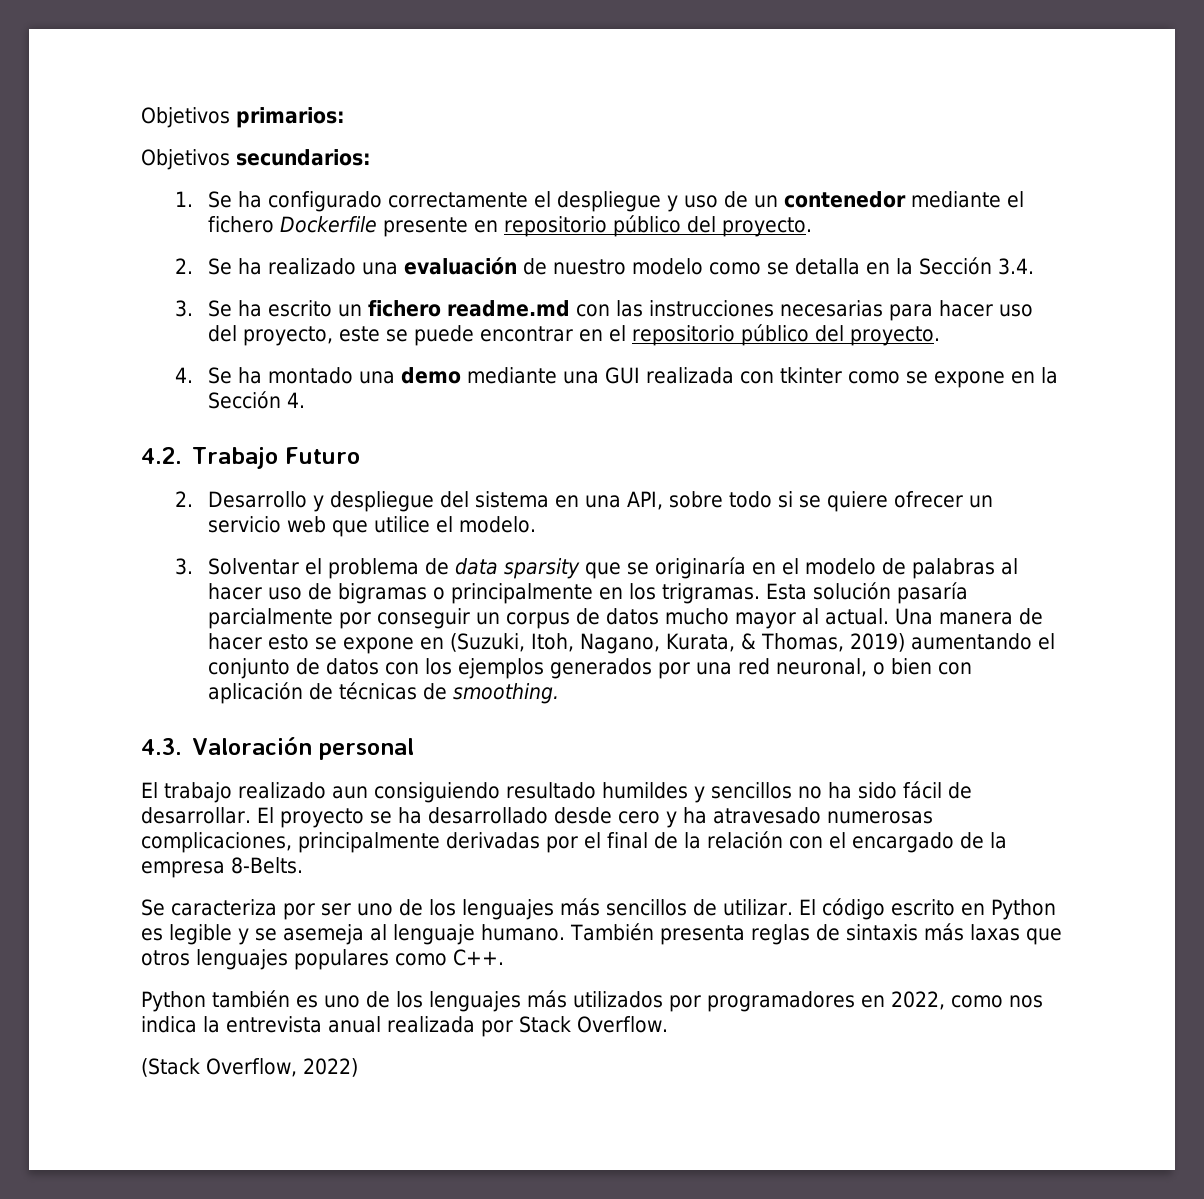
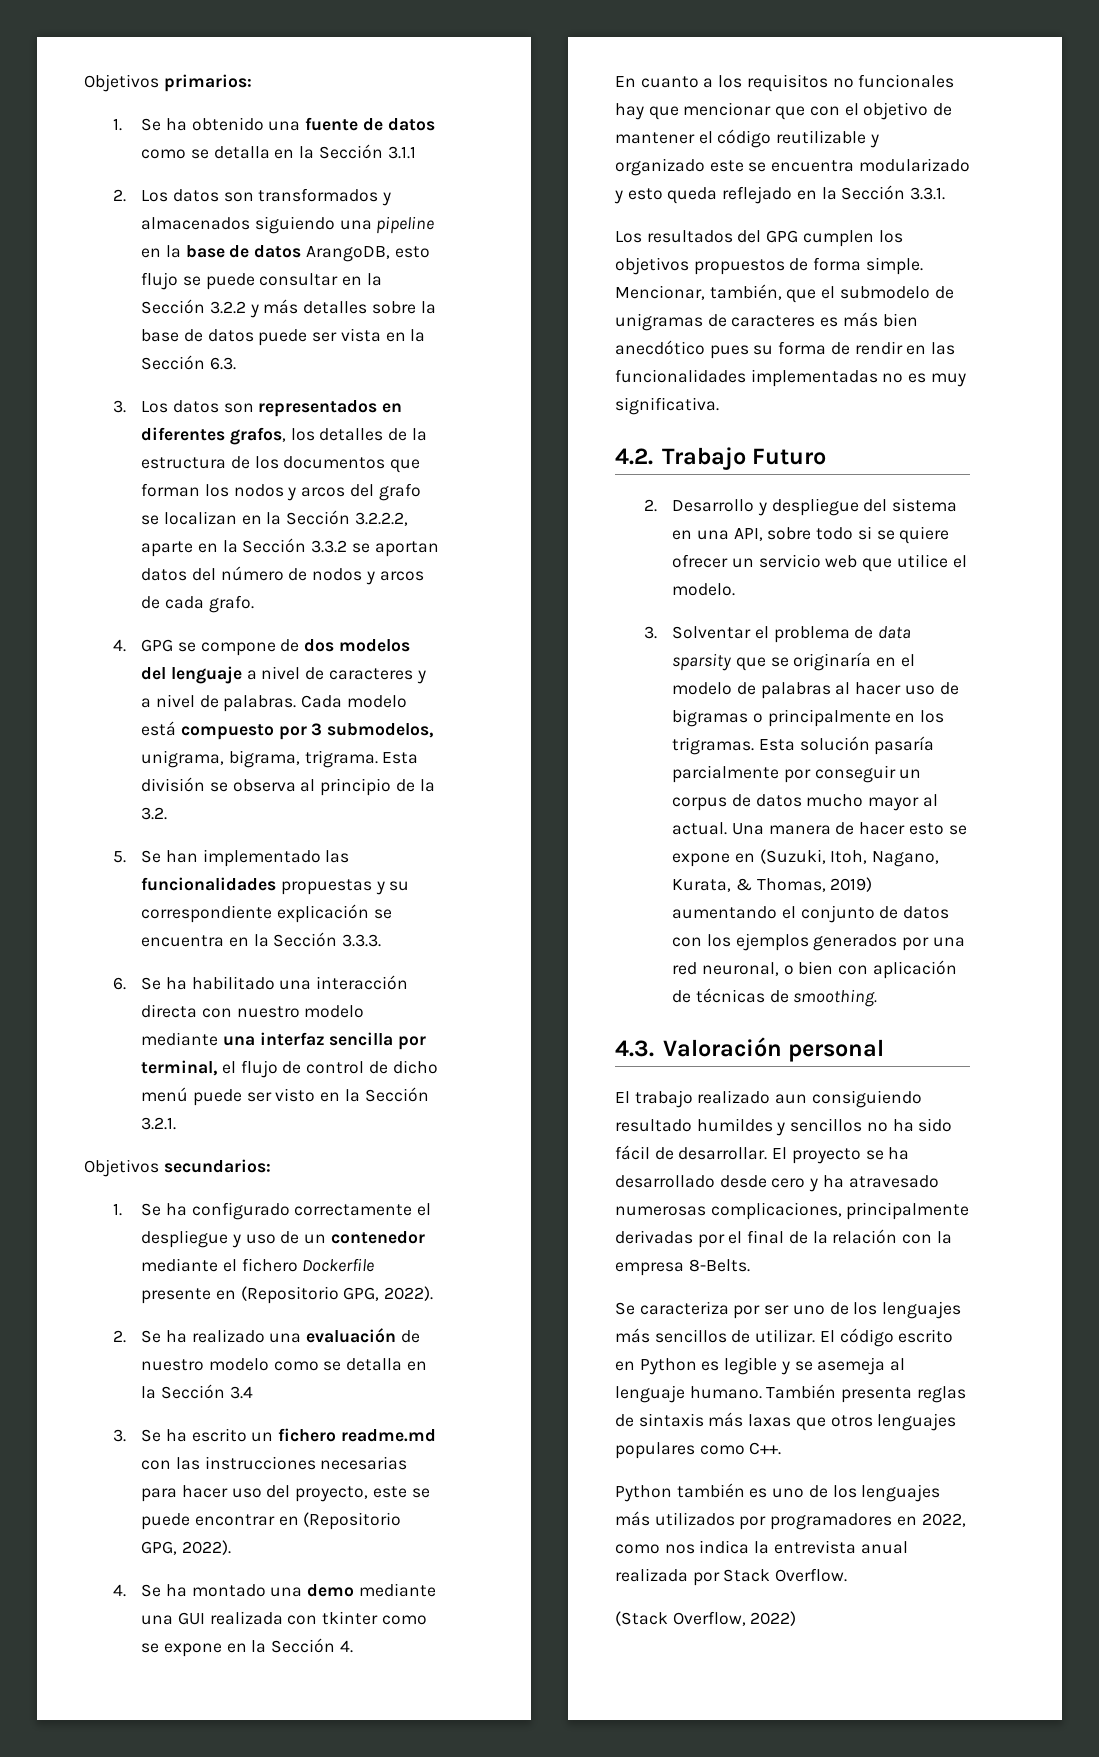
(345, 117) none -> [112,117,435,131] [141,144,416,159] [112,188,392,206] [141,216,435,234] [141,245,430,262] [141,272,382,290] [141,299,436,318] [141,328,426,346] [141,355,236,370] [112,400,403,417] [141,427,427,445] [141,456,421,473] [141,483,421,501] [141,510,408,526] [141,538,439,557] [141,566,424,585] [141,595,254,613] [112,639,410,656] [141,666,426,684] [141,694,407,712] [141,721,434,740] [141,750,419,768] [141,777,435,796] [141,807,168,820] [112,849,350,867] [141,877,410,895] [141,904,392,923] [141,932,382,947] [112,975,409,990] [141,1004,365,1018] [141,1032,427,1050] [141,1060,438,1078] [141,1087,429,1106] [141,1117,177,1130] // 1. Se ha obtenido una fuente de datos como se detalla en la Sección 3.1.1 // 2. Los datos son transformados y almacenados siguiendo una pipeline en la base de datos ArangoDB, esto flujo se puede consultar en la Sección 3.2.2 y más detalles sobre la base de datos puede ser vista en la Sección 6.3. // 3. Los datos son representados en diferentes grafos, los detalles de la estructura de los documentos que forman los nodos y arcos del grafo se localizan en la Sección 3.2.2.2, aparte en la Sección 3.3.2 se aportan datos del número de nodos y arcos de cada grafo. // 4. GPG se compone de dos modelos del lenguaje a nivel de caracteres y a nivel de palabras. Cada modelo está compuesto por 3 submodelos, unigrama, bigrama, trigrama. Esta división se observa al principio de la 3.2. // 5. Se han implementado las funcionalidades propuestas y su correspondiente explicación se encuentra en la Sección 3.3.3. // 6. Se ha habilitado una interacción directa con nuestro modelo mediante una interfaz sencilla por terminal, el flujo de control de dicho menú puede ser visto en la Sección 3.2.1.
[504,215,813,237] repositorio público del proyecto. -> [240,1286,434,1304] (Repositorio GPG, 2022).
[998,258,1035,275] 3.4. -> [229,1386,253,1399] 3.4
[609,324,941,346] el repositorio público del proyecto. -> [303,1512,402,1530] [141,1540,231,1555] (Repositorio GPG, 2022).
(306, 400) none -> [615,74,955,92] [615,102,953,120] [615,129,879,148] [615,158,970,176] [614,185,946,204] [615,230,903,247] [615,257,923,275] [615,284,954,303] [615,312,918,331] [615,340,956,359] [615,369,966,387] [615,397,719,415] // En cuanto a los requisitos no funcionales hay que mencionar que con el objetivo de mantener el código reutilizable y organizado este se encuentra modularizado y esto queda reflejado en la Sección 3.3.1. // Los resultados del GPG cumplen los objetivos propuestos de forma simple. Mencionar, también, que el submodelo de unigramas de caracteres es más bien anecdótico pues su forma de rendir en las funcionalidades implementadas no es muy significativa.
[829,832,984,853] el encargado de -> (933, 1239) none

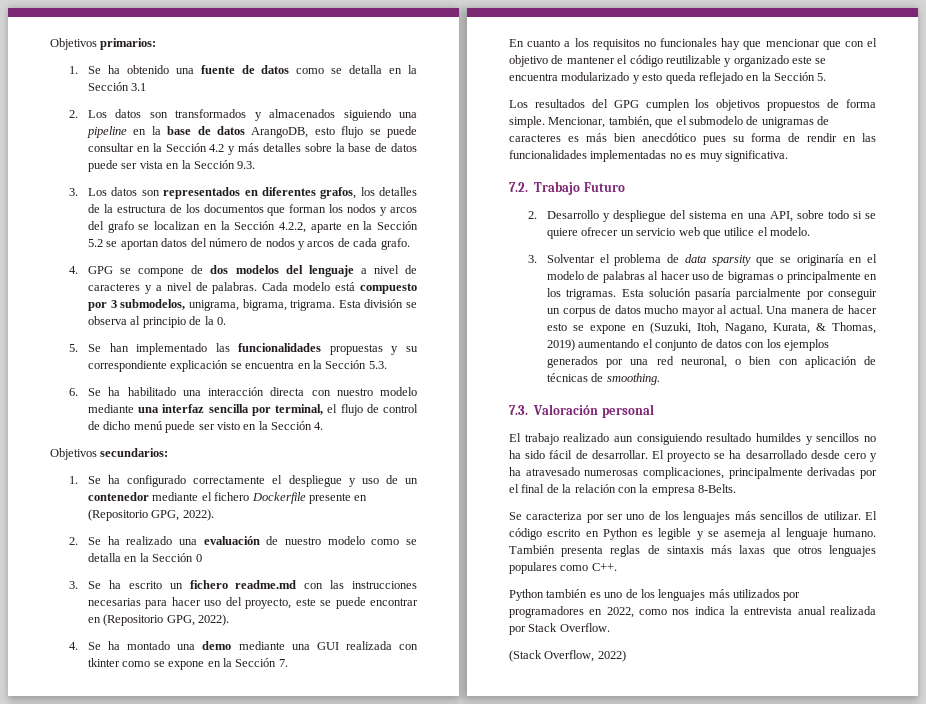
[387,146,416,159] 3.1.1 -> [131,83,147,91] 3.1
[209,301,246,314] 3.2.2 -> [209,144,225,152] 4.2
[209,357,236,370] 6.3. -> [237,161,256,169] 9.3.
[354,512,408,526] 3.2.2.2, -> [279,222,307,233] 4.2.2,
[311,540,348,553] 3.3.2 -> [88,239,104,247] 5.2
[141,807,168,820] 3.2. -> [216,317,226,325] 0.
[342,934,382,947] 3.3.3. -> [368,361,387,369] 5.3.
[141,1117,177,1130] 3.2.1. -> [314,422,324,430] 4.
[229,1386,253,1399] 3.4 -> [195,554,202,562] 0
[339,1640,353,1653] 4. -> [278,659,288,667] 7.
[910,187,946,200] 3.3.1. -> [817,73,827,81] 5.
[615,448,653,465] 4.2. -> [509,182,528,192] 7.2.
[615,1040,654,1057] 4.3. -> [509,405,528,415] 7.3.

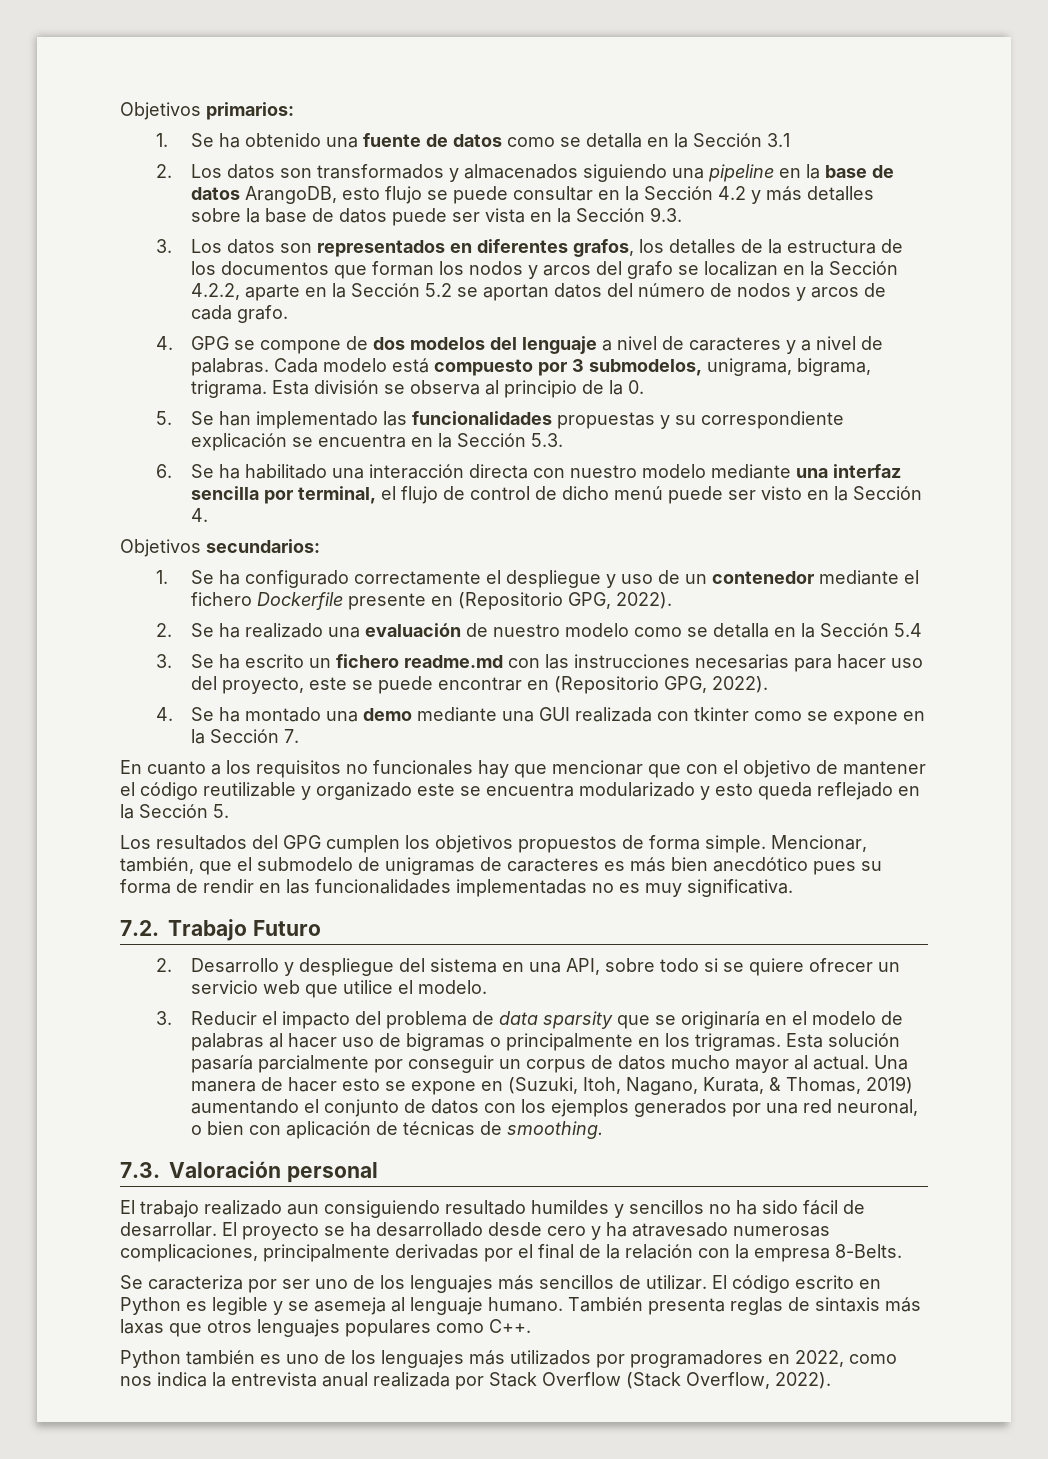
[195,554,202,562] 0 -> [894,623,923,637] 5.4
[547,254,610,263] Solventar el -> [191,1011,382,1029] Reducir el impacto del
[559,623,610,632] Overflow. // -> [542,1372,621,1386] Overflow
[597,650,626,662] 2022) -> [775,1372,831,1389] 2022).

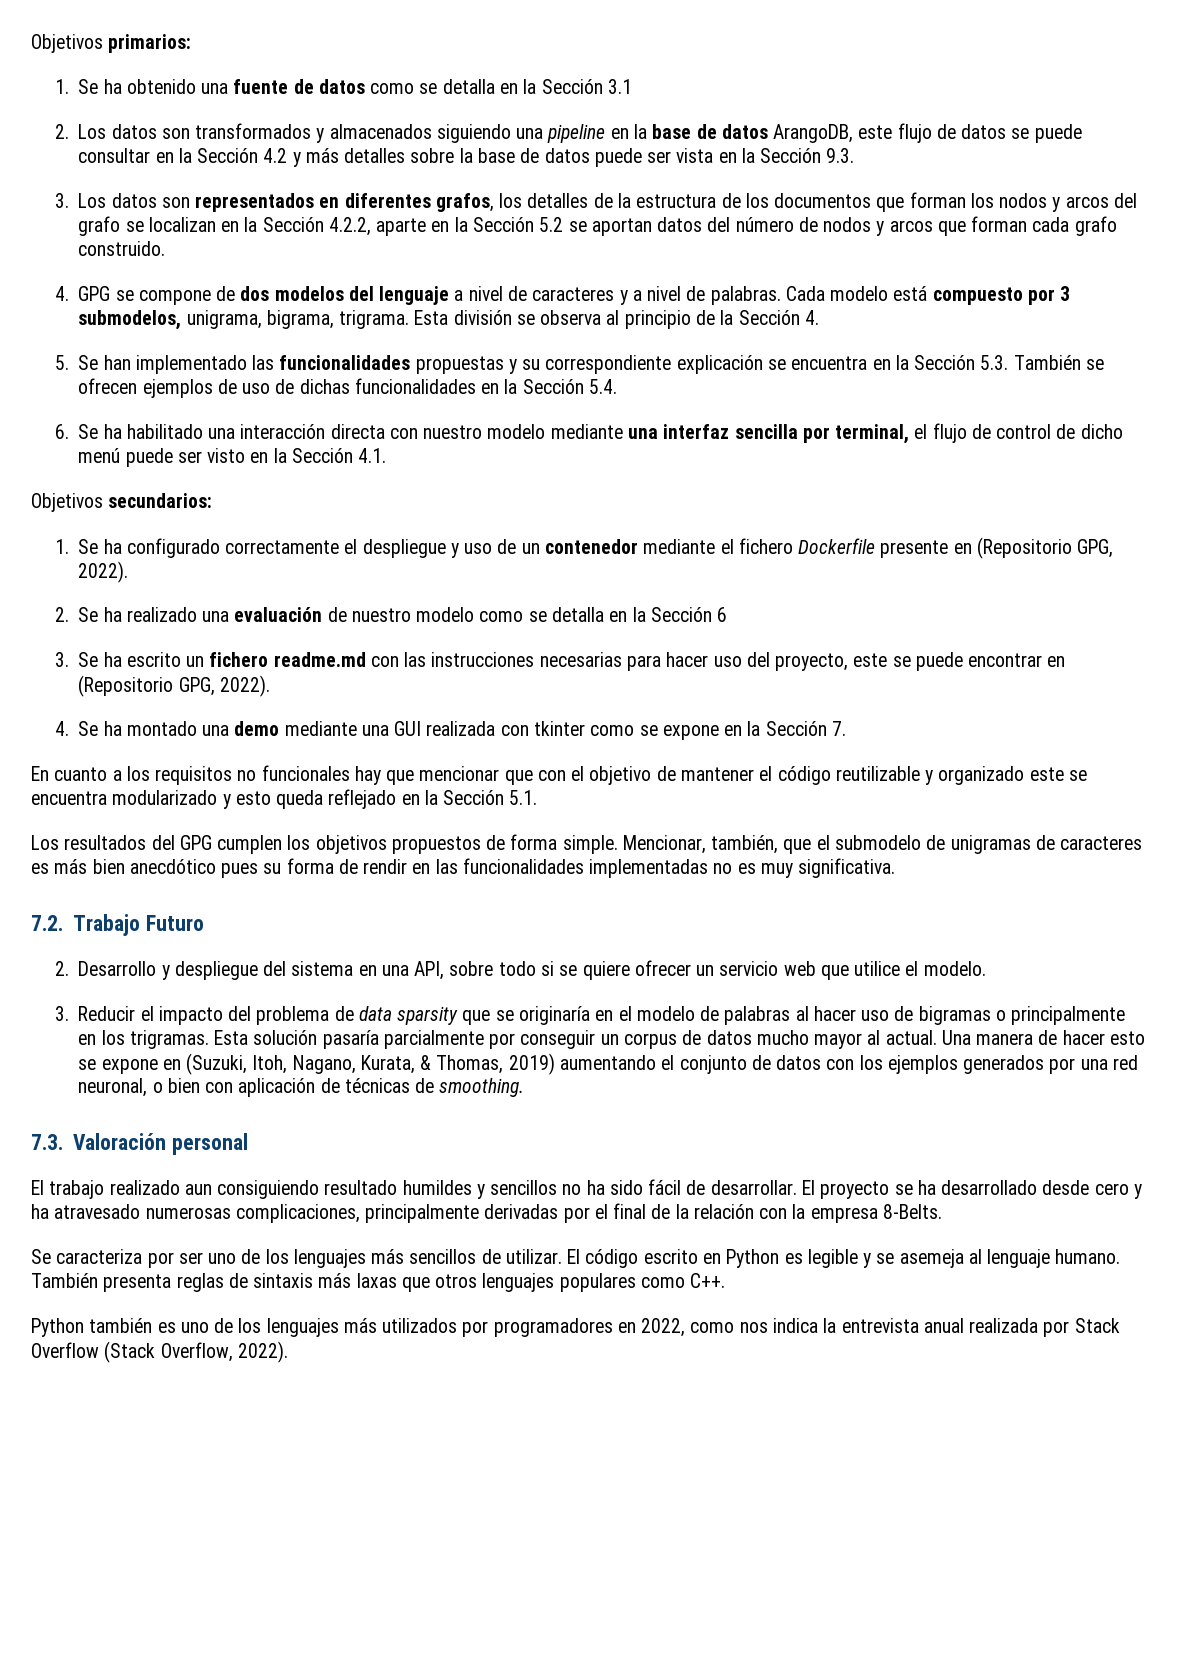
[342,186,423,204] esto flujo -> [858,123,1007,143] este flujo de datos
[864,283,887,297] [191,305,289,323] de cada grafo. -> [937,216,1117,236] [78,241,166,256] que forman cada grafo construido.
[628,380,645,394] 0. -> [738,310,819,325] Sección 4.
(564, 440) none -> [1013,355,1104,370] [78,378,617,398] También se ofrecen ejemplos de uso de dichas funcionalidades en la Sección 5.4.
[191,508,209,522] 4. -> [358,448,387,463] 4.1.
[894,623,923,637] 5.4 -> [717,607,728,622] 6
[213,804,229,818] 5. -> [509,790,538,805] 5.1.

